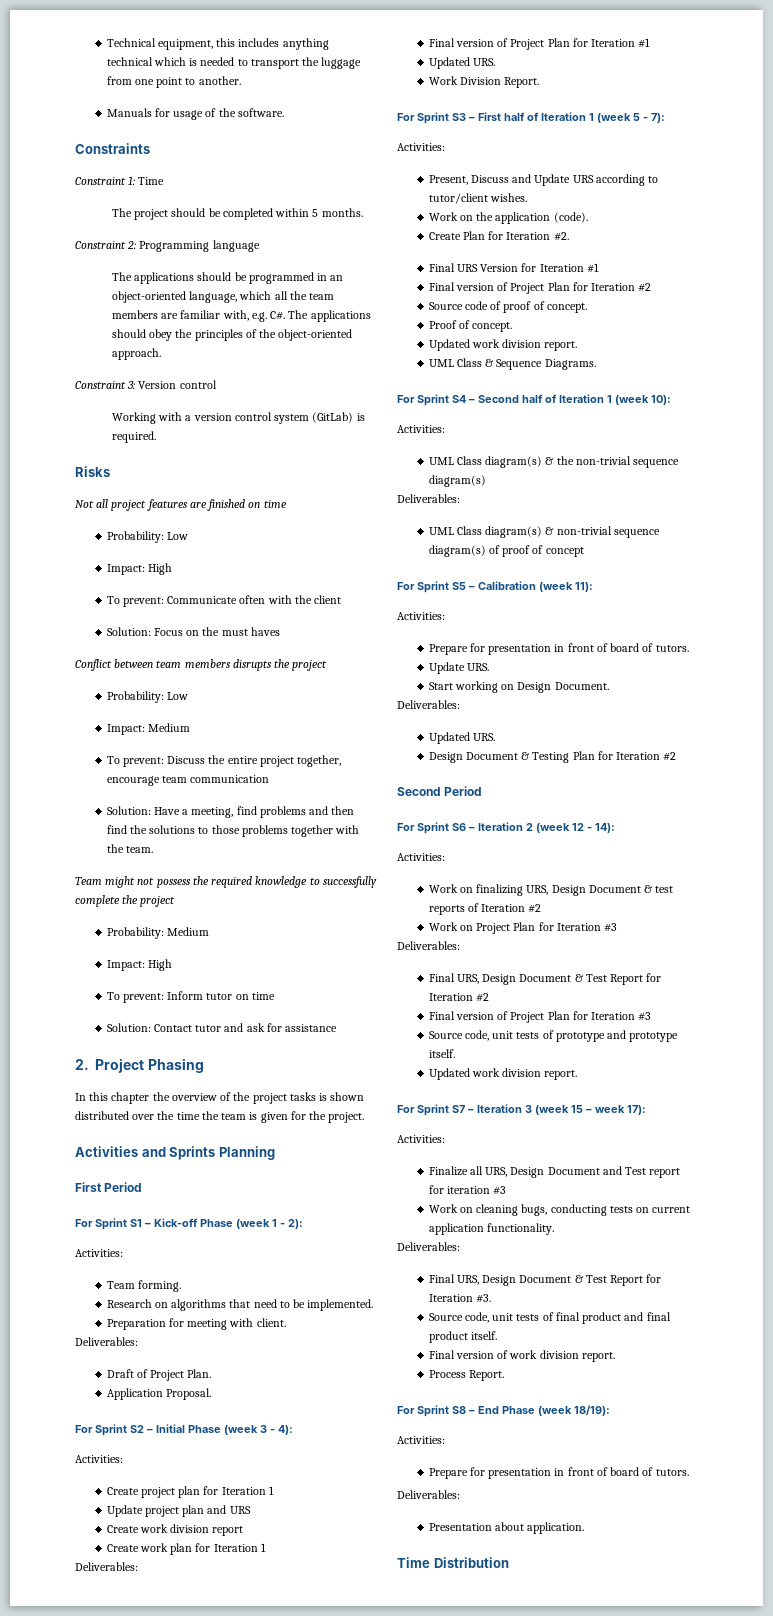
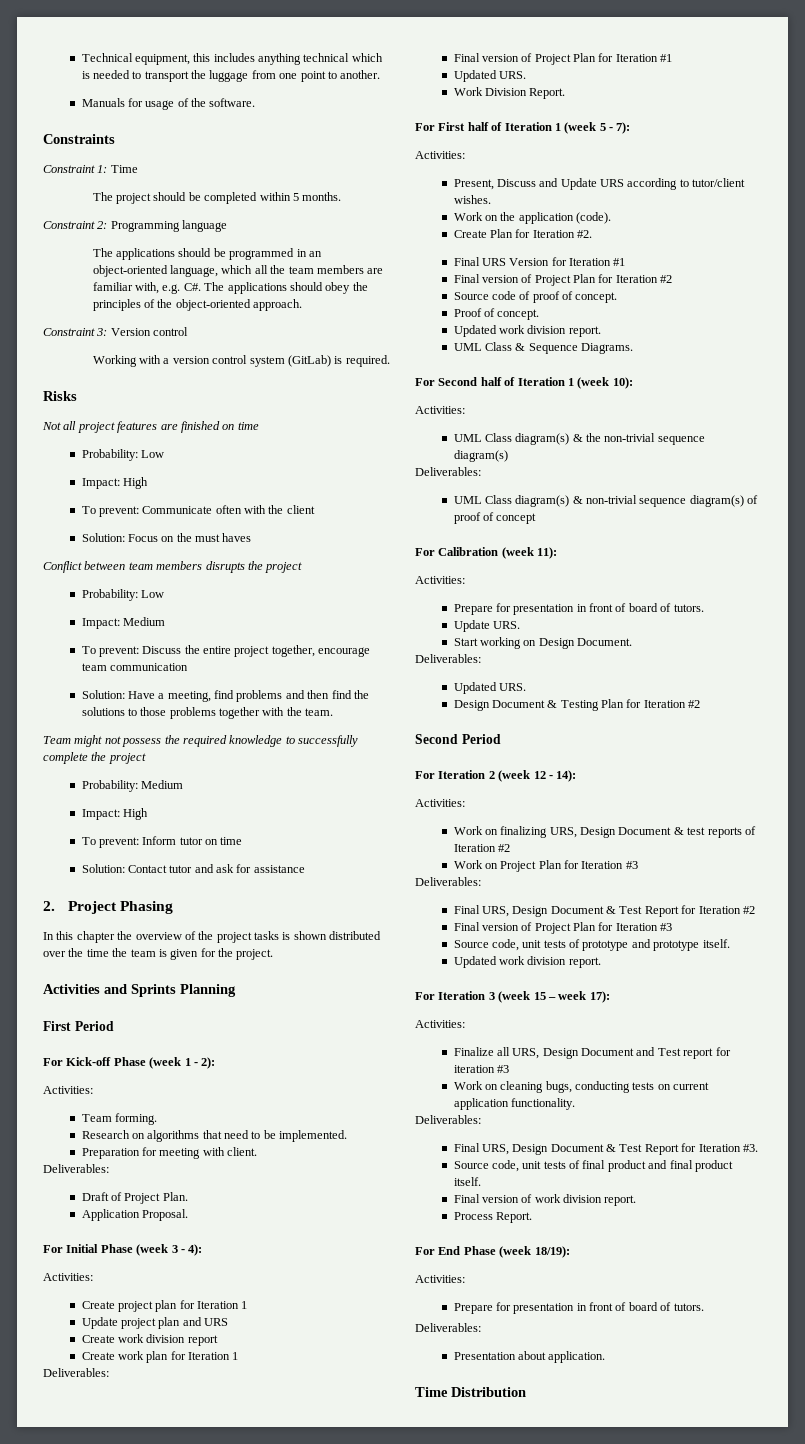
[95,1218,151,1230] Sprint S1 – -> (63, 1062) none
[95,1424,153,1436] Sprint S2 – -> (63, 1249) none
[417,112,475,124] Sprint S3 – -> (435, 127) none
[417,394,475,406] Sprint S4 – -> (435, 382) none
[417,581,475,593] Sprint S5 – -> (435, 552) none
[417,822,475,834] Sprint S6 – -> (435, 775) none
[417,1104,474,1116] Sprint S7 – -> (435, 996) none
[417,1405,475,1417] Sprint S8 – -> (435, 1251) none

